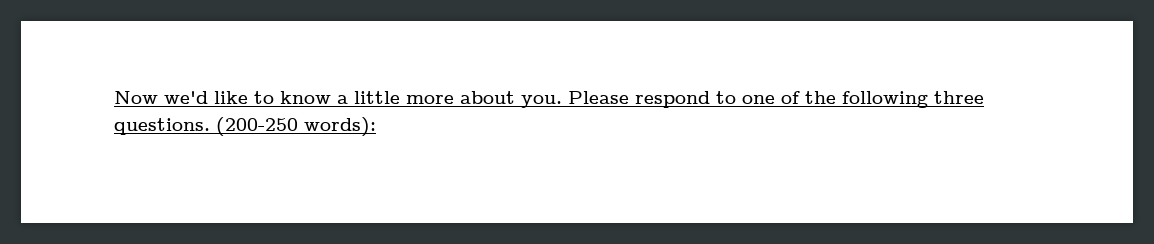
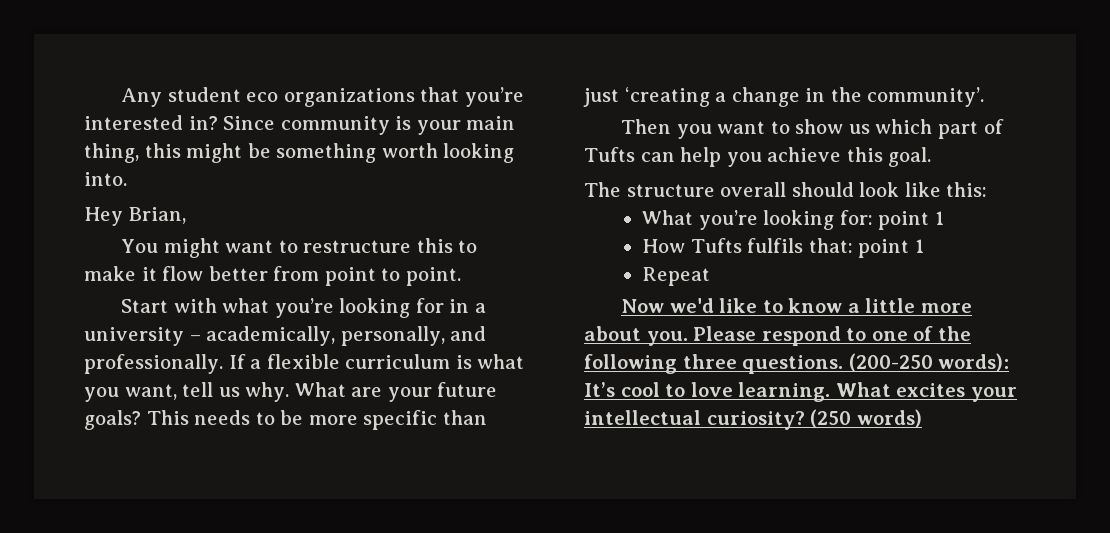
(114, 97) none -> [121,87,524,107] [84,115,516,135] [84,143,515,163] [84,172,127,186] [84,207,186,226] [121,238,478,258] [84,266,461,286] [121,298,487,318] [84,326,487,346] [84,354,525,374] [84,382,498,402] [84,410,487,430] [583,87,985,107] [621,119,1004,139] [584,147,932,167] [584,182,988,197] [642,210,944,230] [642,238,924,258] [642,267,711,286] Any student eco organizations that you’re interested in? Since community is your main thing, this might be something worth looking into. // Hey Brian, // You might want to restructure this to make it flow better from point to point. // Start with what you’re looking for in a university – academically, personally, and professionally. If a flexible curriculum is what you want, tell us why. What are your future goals? This needs to be more specific than just ‘creating a change in the community’. // Then you want to show us which part of Tufts can help you achieve this goal. // The structure overall should look like this: // What you’re looking for: point 1 // How Tufts fulfils that: point 1 // Repeat //
(376, 127) none -> [584,382,1017,402] [584,409,922,430] It’s cool to love learning. What excites your intellectual curiosity? (250 words)

